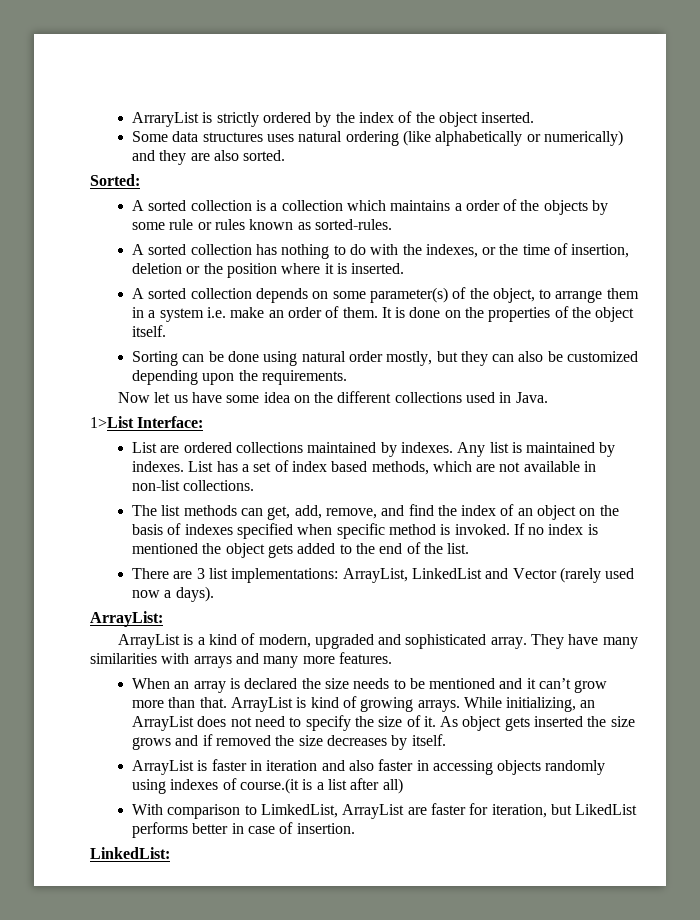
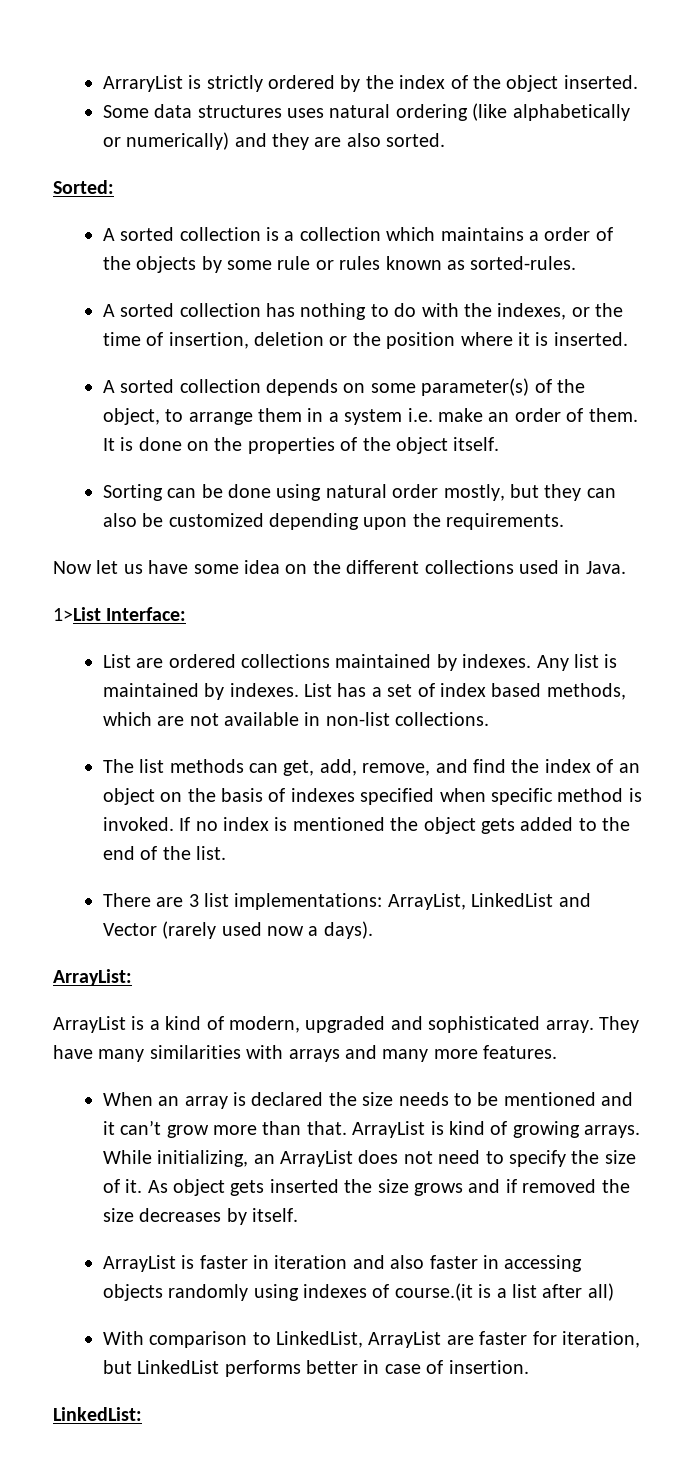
[260,804,338,818] LimkedList, -> [275,1331,363,1348] LinkedList,
[575,804,638,815] LikedList -> [137,1360,220,1374] LinkedList

